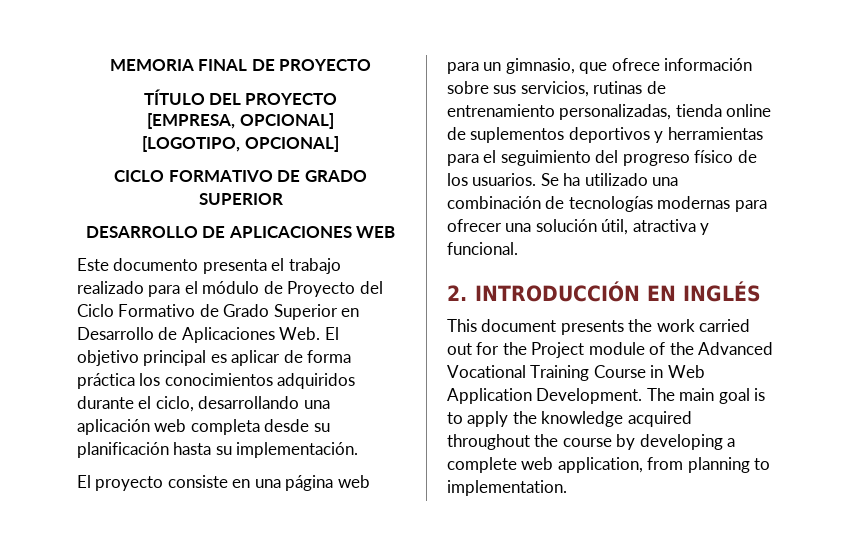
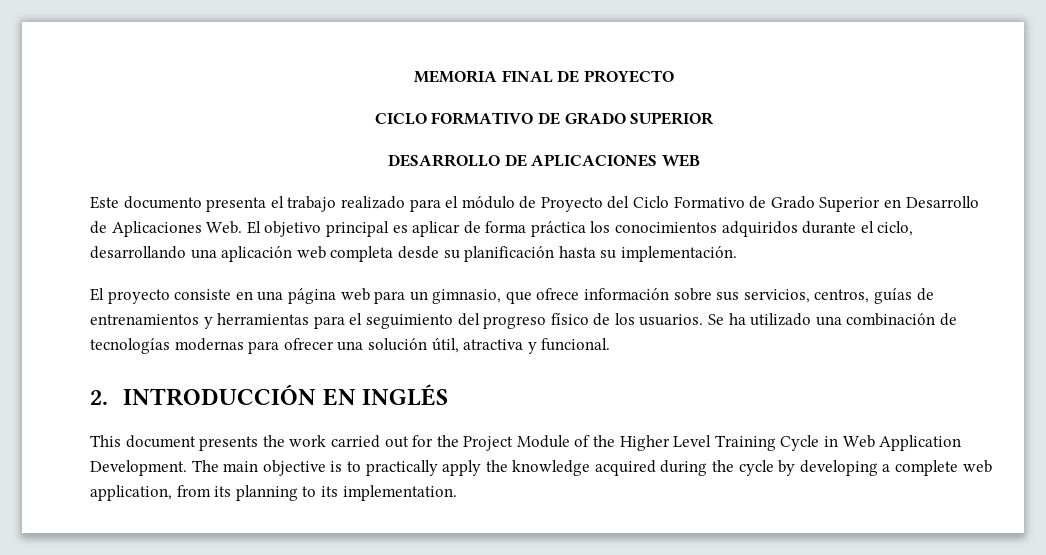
[143,89,338,105] [147,113,334,129] [142,136,339,152] // TÍTULO DEL PROYECTO // [EMPRESA, OPCIONAL] // [LOGOTIPO, OPCIONAL] -> (674, 76) none
[593,81,666,94] [447,104,772,120] [447,127,650,143] rutinas de entrenamiento personalizadas, tienda online de suplementos deportivos -> [814,288,934,304] [90,314,199,325] centros, guías de entrenamientos
[588,342,645,355] module -> [516,435,570,448] Module
[698,342,774,355] [447,365,646,381] Advanced Vocational Training Course -> [619,435,820,451] Higher Level Training Cycle
[718,388,750,404] goal -> [262,460,326,476] objective
(463, 418) none -> [365,460,438,476] practically
[447,434,612,450] throughout the course -> [660,460,774,476] during the cycle
(684, 463) none -> [214,486,232,497] its
(771, 464) none -> [320,486,338,497] its

